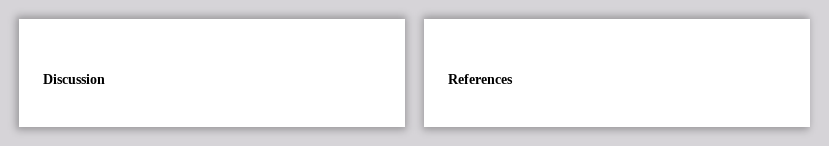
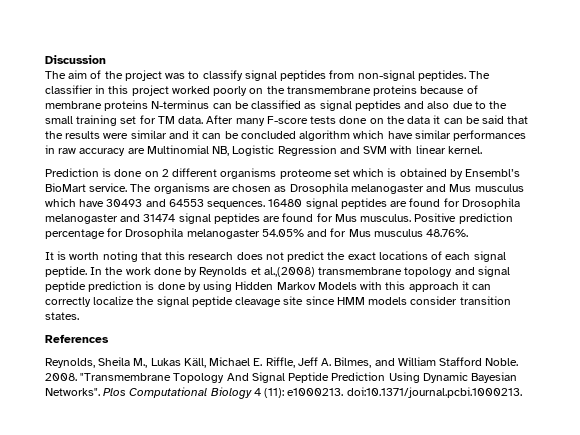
[448,74,513,84] References -> [45,70,491,81] [45,85,478,96] [45,100,508,111] [45,115,529,126] [45,130,527,141] [45,145,482,156] [45,168,521,179] [45,183,524,194] [45,198,520,209] [45,213,513,224] [45,228,469,239] [45,251,506,262] [45,266,510,277] [45,281,492,292] [45,296,511,307] [45,312,79,320] [45,334,109,343] [45,357,519,368] [45,372,518,383] [45,387,522,399] The aim of the project was to classify signal peptides from non-signal peptides. The classifier in this project worked poorly on the transmembrane proteins because of membrane proteins N-terminus can be classified as signal peptides and also due to the small training set for TM data. After many F-score tests done on the data it can be said that the results were similar and it can be concluded algorithm which have similar performances in raw accuracy are Multinomial NB, Logistic Regression and SVM with linear kernel. // Prediction is done on 2 different organisms proteome set which is obtained by Ensembl’s BioMart service. The organisms are chosen as Drosophila melanogaster and Mus musculus which have 30493 and 64553 sequences. 16480 signal peptides are found for Drosophila melanogaster and 31474 signal peptides are found for Mus musculus. Positive prediction percentage for Drosophila melanogaster 54.05% and for Mus musculus 48.76%. // It is worth noting that this research does not predict the exact locations of each signal peptide. In the work done by Reynolds et al.,(2008) transmembrane topology and signal peptide prediction is done by using Hidden Markov Models with this approach it can correctly localize the signal peptide cleavage site since HMM models consider transition states. // References // Reynolds, Sheila M., Lukas Käll, Michael E. Riffle, Jeff A. Bilmes, and William Stafford Noble. 2008. "Transmembrane Topology And Signal Peptide Prediction Using Dynamic Bayesian Networks". Plos Computational Biology 4 (11): e1000213. doi:10.1371/journal.pcbi.1000213.

